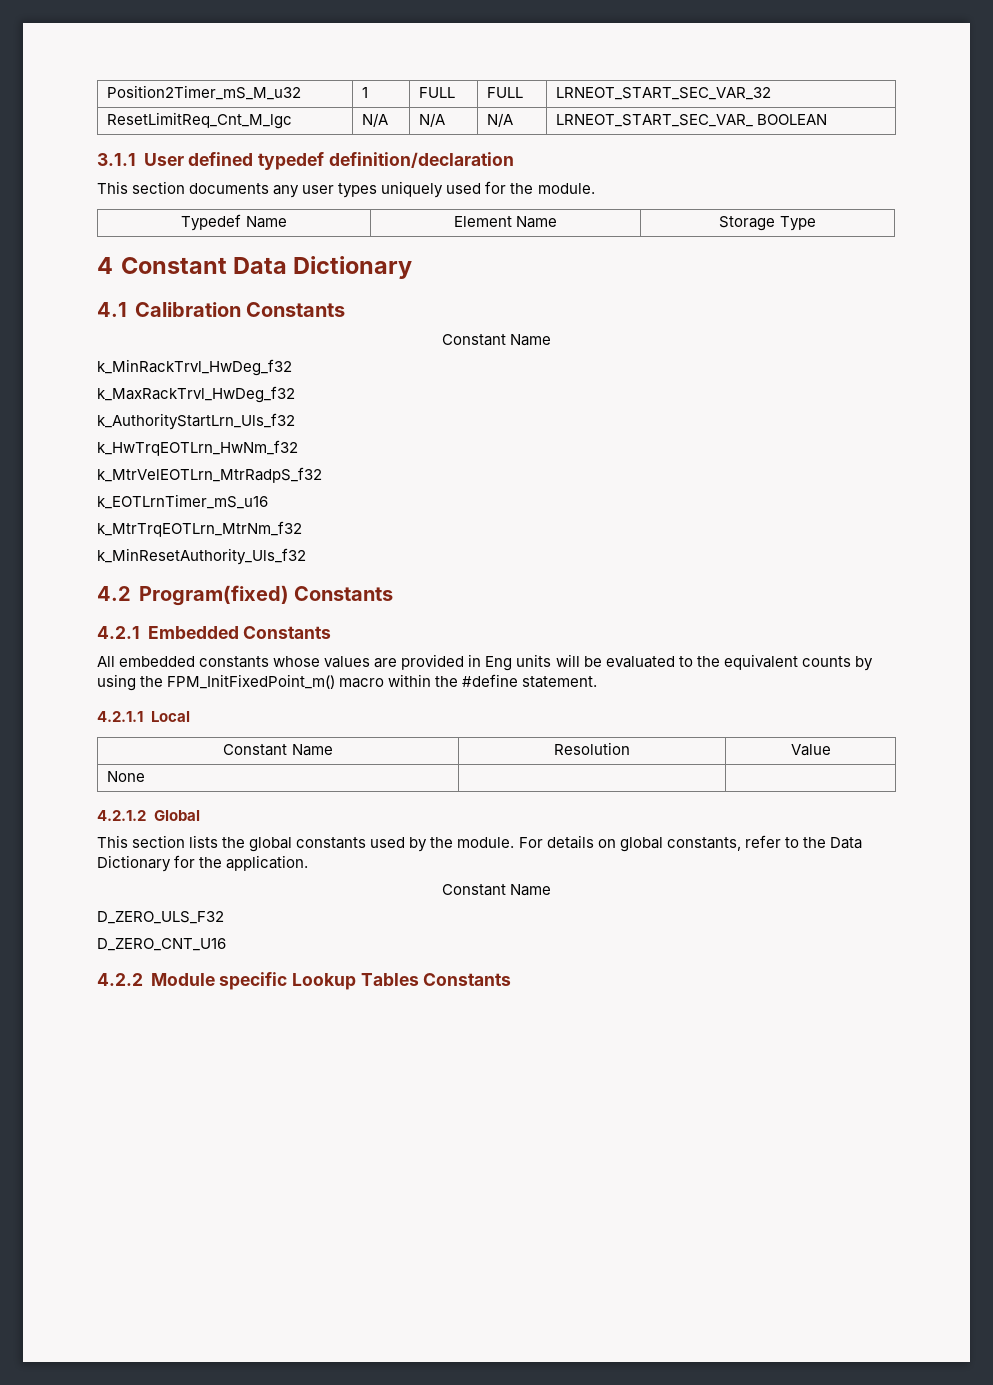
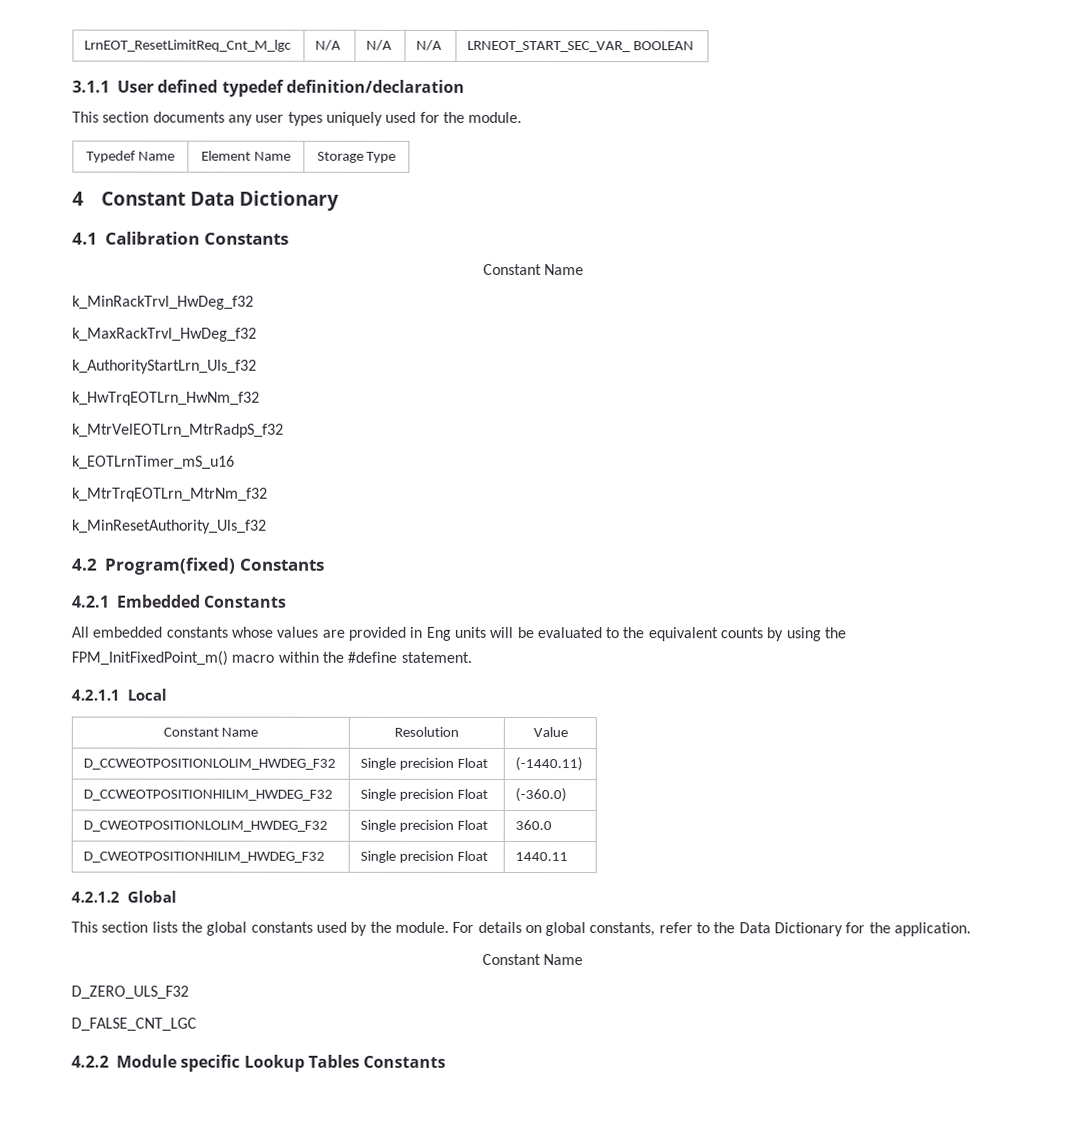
[107,85,302,100] [362,87,369,98] [419,87,456,98] [487,87,524,98] [556,87,772,100] [107,112,293,129] Position2Timer_mS_M_u32 | 1 | FULL | FULL | LRNEOT_START_SEC_VAR_32 // ResetLimitReq_Cnt_M_lgc -> [84,39,293,52] LrnEOT_ResetLimitReq_Cnt_M_lgc
[107,771,146,782] None | | -> [83,758,337,770] [360,757,489,770] [515,756,584,772] [83,789,334,801] [360,788,489,801] [515,787,568,803] [83,820,329,832] [360,819,489,832] [515,819,553,831] [83,851,326,863] [360,850,489,863] [515,851,569,862] D_CCWEOTPOSITIONLOLIM_HWDEG_F32 | Single precision Float | (-1440.11) // D_CCWEOTPOSITIONHILIM_HWDEG_F32 | Single precision Float | (-360.0) // D_CWEOTPOSITIONLOLIM_HWDEG_F32 | Single precision Float | 360.0 // D_CWEOTPOSITIONHILIM_HWDEG_F32 | Single precision Float | 1440.11
[97,938,226,951] D_ZERO_CNT_U16 -> [71,1017,197,1032] D_FALSE_CNT_LGC

